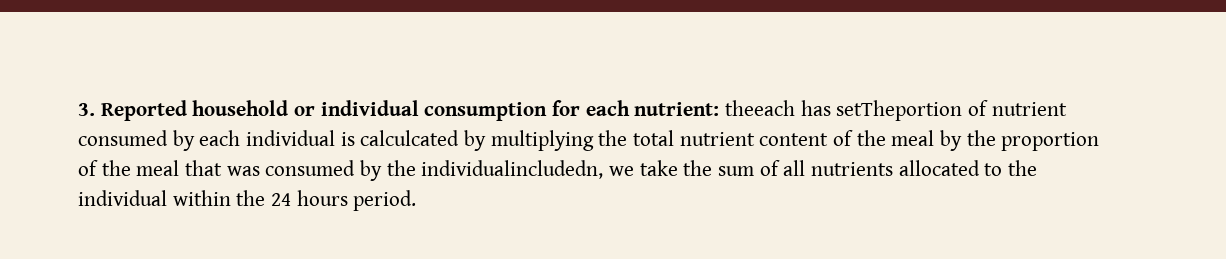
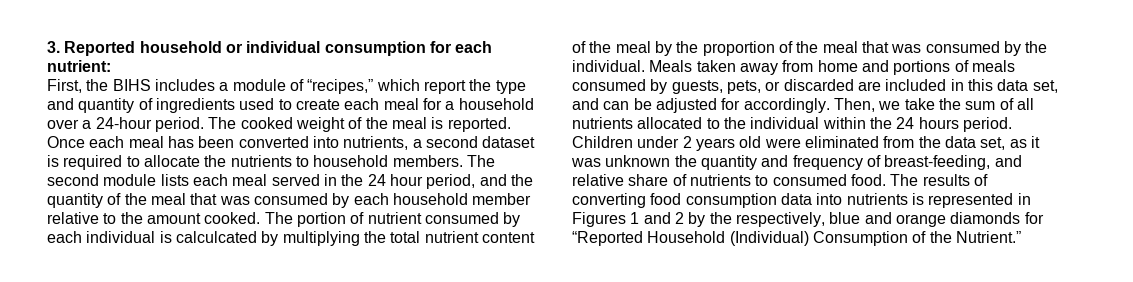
[725,100,963,121] theeach has setTheportion -> [47,79,526,94] [47,98,534,113] [47,117,511,132] [47,136,536,150] [47,155,495,170] [47,174,533,189] [47,193,532,208] [47,212,346,227] // First, the BIHS includes a module of “recipes,” which report the type and quantity of ingredients used to create each meal for a household over a 24-hour period. The cooked weight of the meal is reported. Once each meal has been converted into nutrients, a second dataset is required to allocate the nutrients to household members. The second module lists each meal served in the 24 hour period, and the quantity of the meal that was consumed by each household member relative to the amount cooked. The portion
[421,160,604,179] individualincludedn, -> [572,60,1015,75] [572,79,1058,94] [572,98,875,113] individual. Meals taken away from home and portions of meals consumed by guests, pets, or discarded are included in this data set, and can be adjusted for accordingly. Then,
(417, 200) none -> [572,136,1040,151] [571,155,1022,170] [572,174,988,186] [572,193,1031,208] [572,212,1044,227] [572,231,1021,246] Children under 2 years old were eliminated from the data set, as it was unknown the quantity and frequency of breast-feeding, and relative share of nutrients to consumed food. The results of converting food consumption data into nutrients is represented in Figures 1 and 2 by the respectively, blue and orange diamonds for “Reported Household (Individual) Consumption of the Nutrient.”

